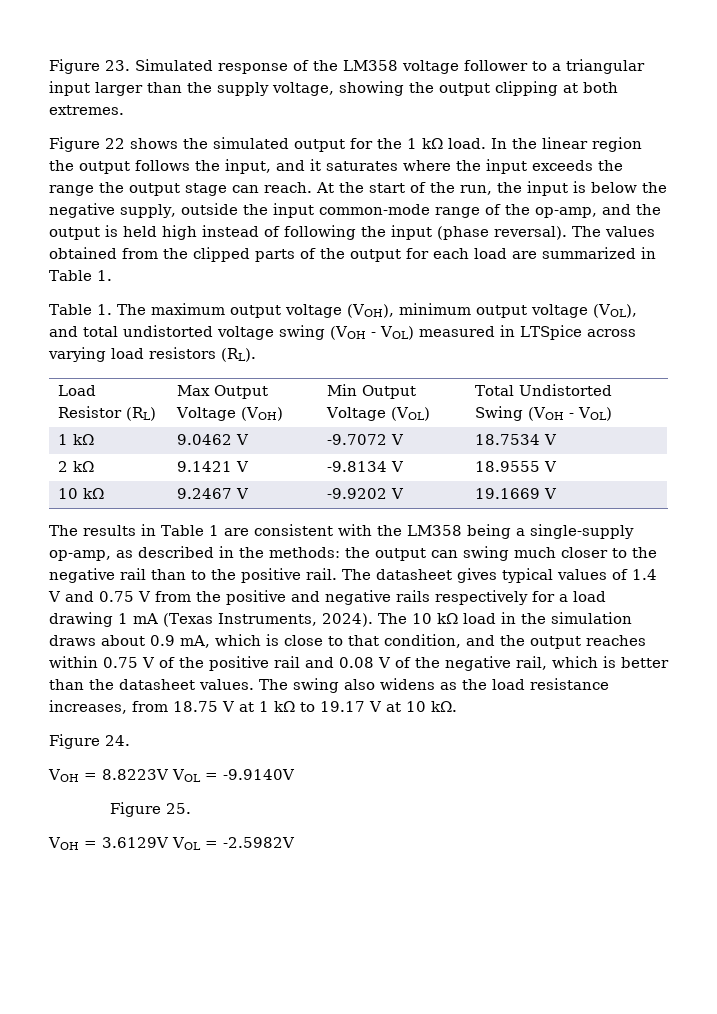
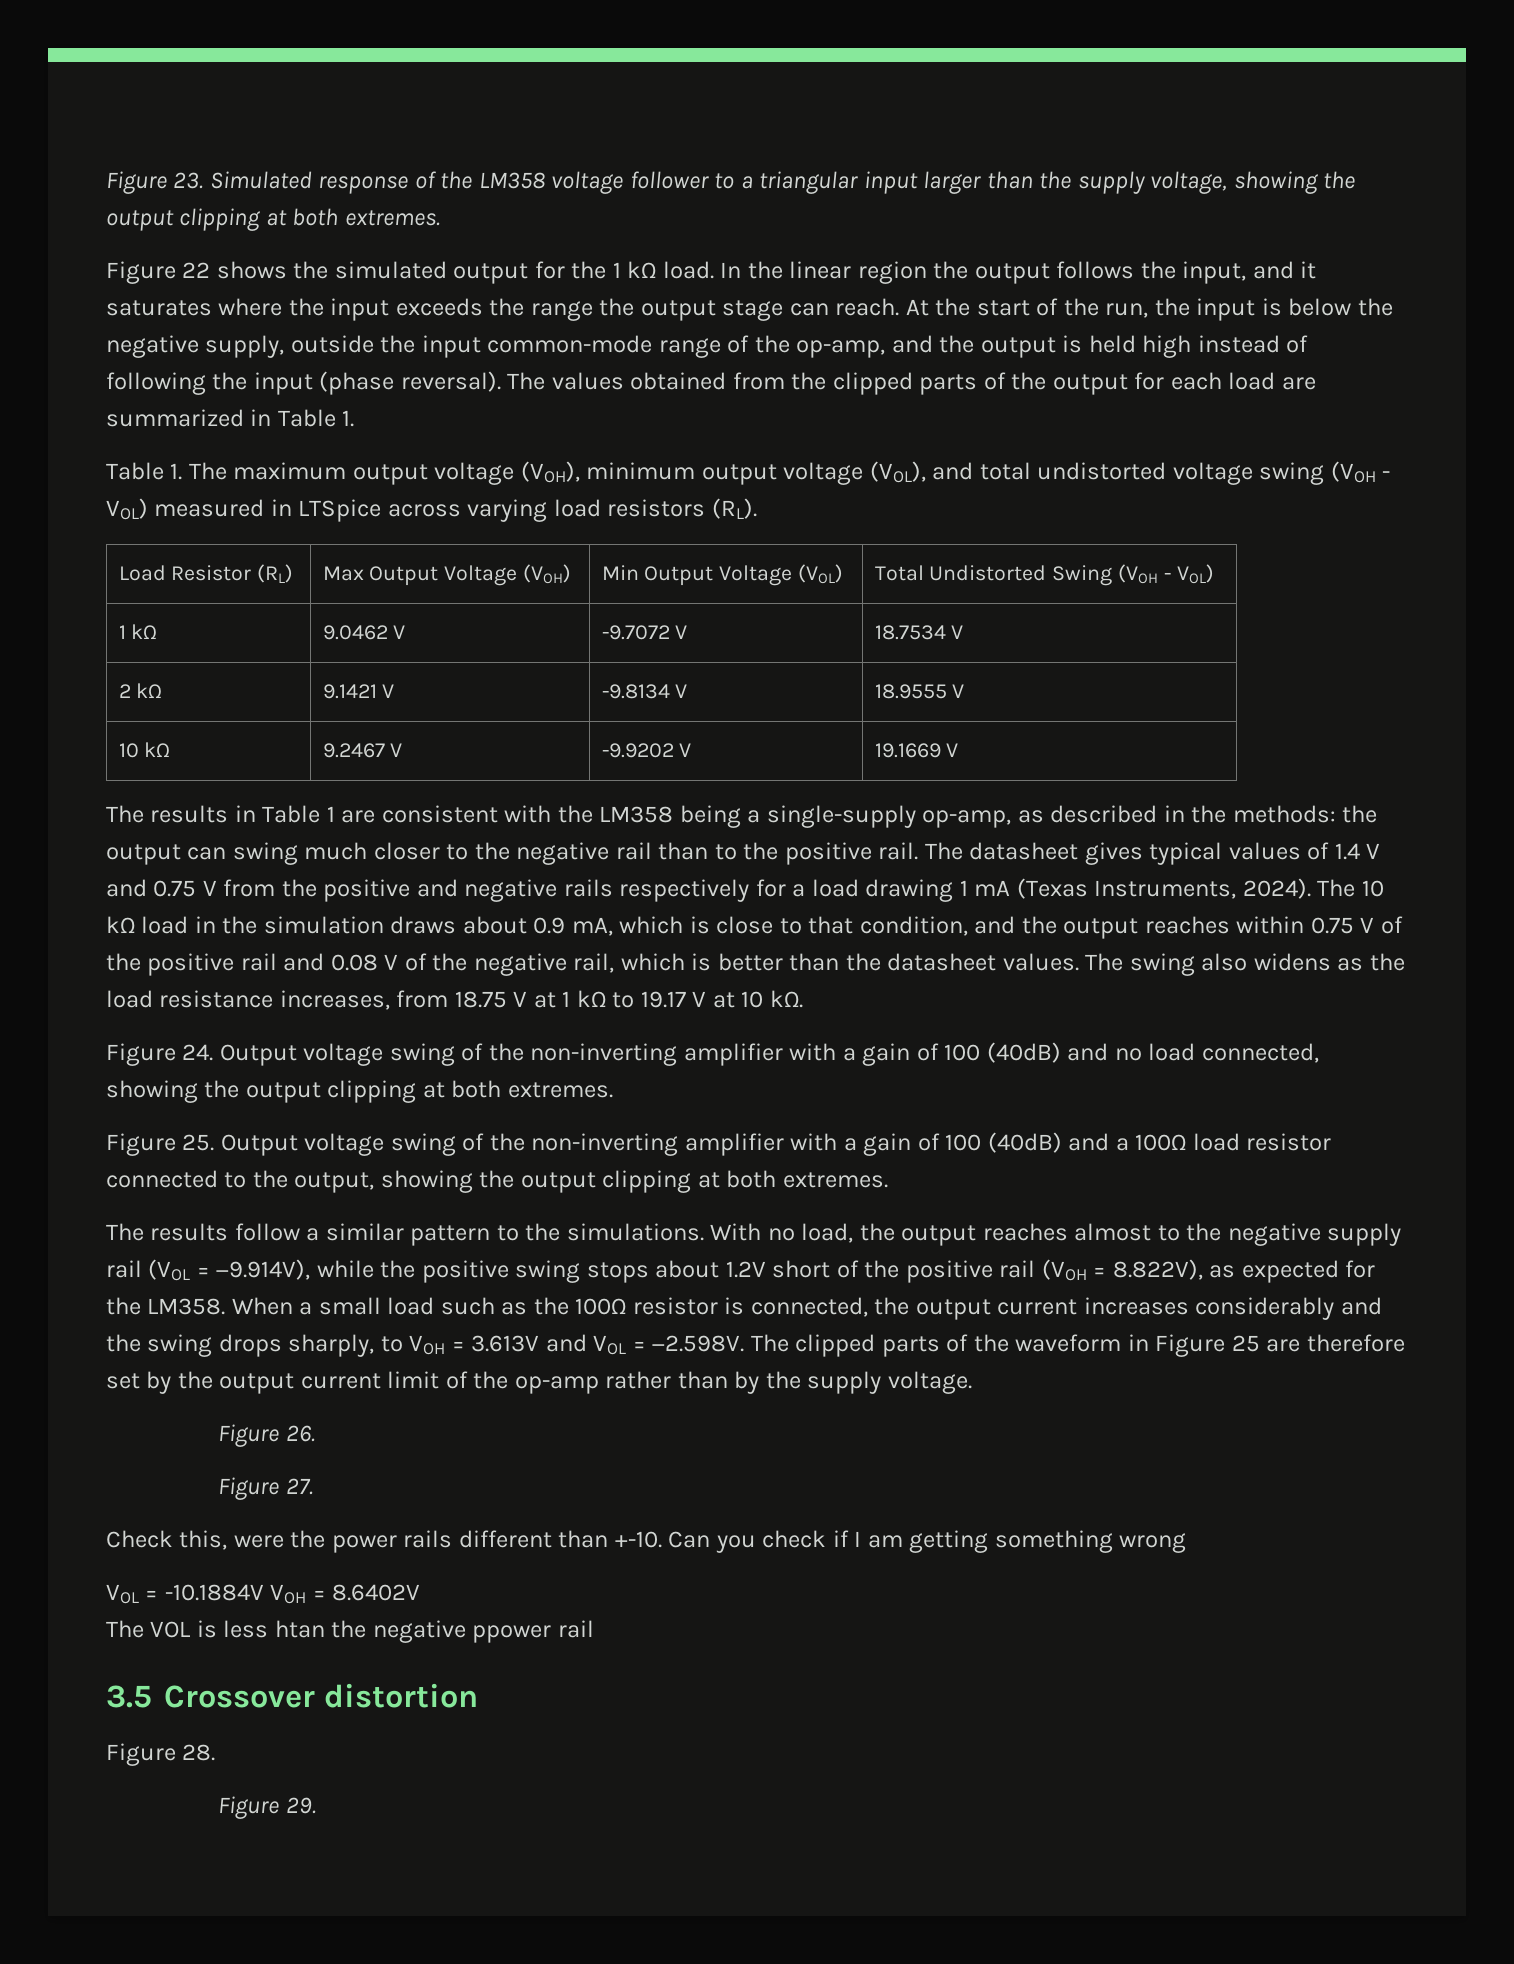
[48,769,295,782] [109,802,191,817] [48,837,295,850] // VOH = 8.8223V VOL = -9.9140V // Figure 25. // VOH = 3.6129V VOL = -2.5982V -> [219,1042,1319,1066] [106,1080,613,1103] [106,1132,1332,1156] [106,1170,888,1193] [106,1223,1402,1246] [106,1259,1376,1283] [106,1297,1382,1320] [106,1334,1405,1357] [106,1371,972,1394] [218,1424,315,1447] [218,1477,313,1500] [106,1530,1187,1553] [106,1584,421,1604] [106,1620,594,1643] [106,1683,478,1708] [106,1743,216,1766] [218,1796,316,1819] Output voltage swing of the non-inverting amplifier with a gain of 100 (40dB) and no load connected, showing the output clipping at both extremes. // Figure 25. Output voltage swing of the non-inverting amplifier with a gain of 100 (40dB) and a 100Ω load resistor connected to the output, showing the output clipping at both extremes. // The results follow a similar pattern to the simulations. With no load, the output reaches almost to the negative supply rail (VOL = −9.914V), while the positive swing stops about 1.2V short of the positive rail (VOH = 8.822V), as expected for the LM358. When a small load such as the 100Ω resistor is connected, the output current increases considerably and the swing drops sharply, to VOH = 3.613V and VOL = −2.598V. The clipped parts of the waveform in Figure 25 are therefore set by the output current limit of the op-amp rather than by the supply voltage. // Figure 26. // Figure 27. // Check this, were the power rails different than +-10. Can you check if I am getting something wrong // VOL = -10.1884V VOH = 8.6402V // The VOL is less htan the negative ppower rail // 3.5 Crossover distortion // Figure 28. // Figure 29.

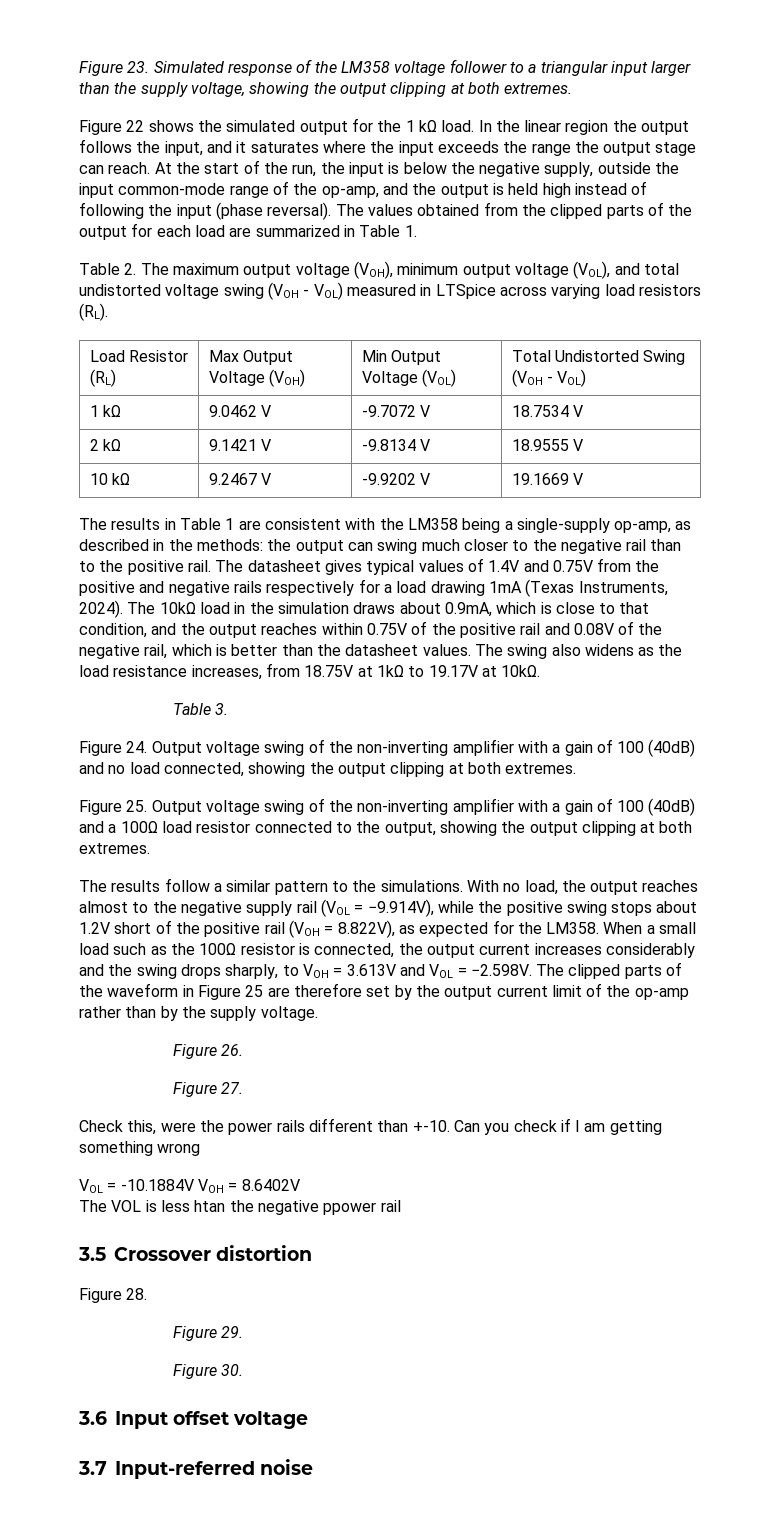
[170,463,183,480] 1. -> [124,263,137,275] 2.
[1334,843,1381,860] [106,879,217,897] 1.4 V and 0.75 V -> [488,560,593,572] 1.4V and 0.75V
[959,880,1011,896] 1 mA -> [488,581,522,593] 1mA
[1361,880,1384,897] [106,916,135,934] 10 kΩ -> [159,602,196,614] 10kΩ
[533,917,613,936] 0.9 mA, -> [444,602,492,617] 0.9mA,
[1310,917,1375,934] 0.75 V -> [366,623,407,635] 0.75V
[330,954,399,971] 0.08 V -> [573,623,614,635] 0.08V
[454,990,803,1008] 18.75 V at 1 kΩ to 19.17 V at 10 kΩ. -> [304,665,541,677] [172,703,229,715] 18.75V at 1kΩ to 19.17V at 10kΩ. // Table 3.
(316, 1805) none -> [172,1364,244,1379] [78,1411,309,1429] [78,1459,314,1479] // Figure 30. // 3.6 Input offset voltage // 3.7 Input-referred noise

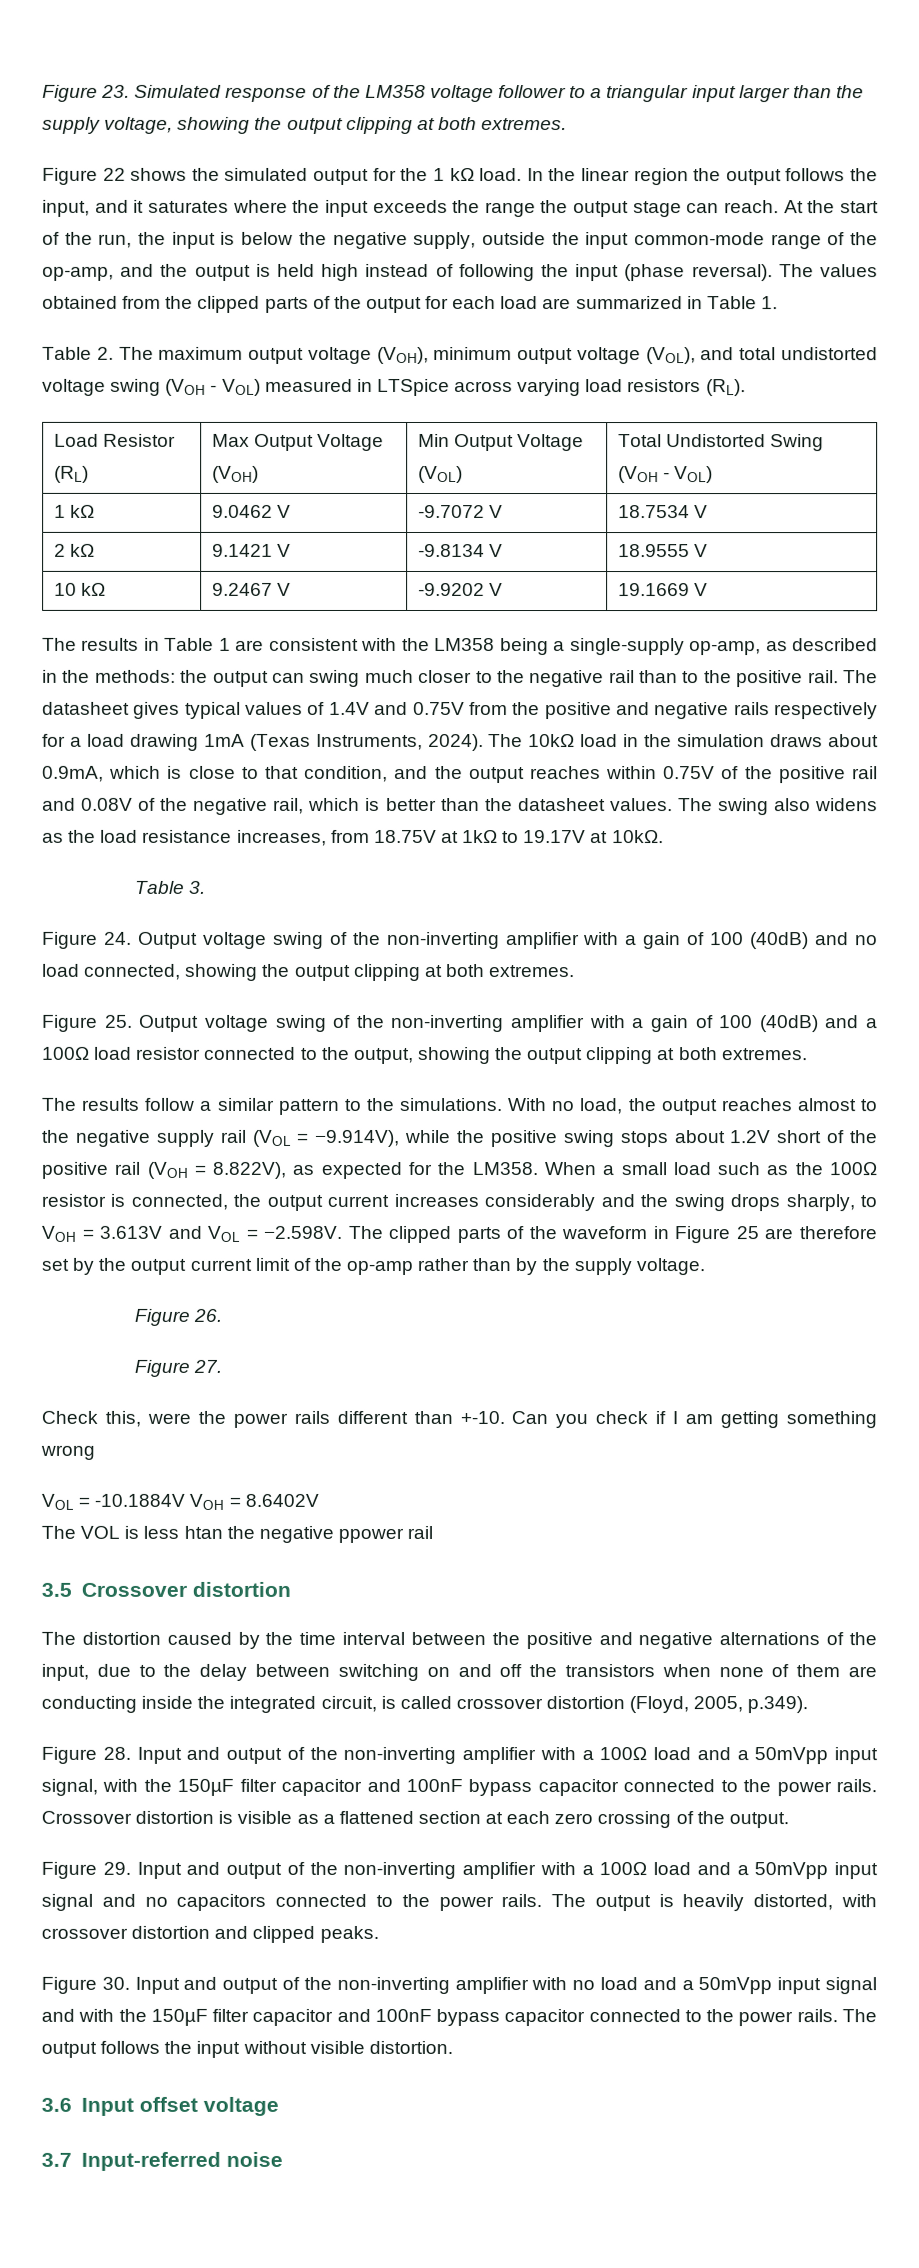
[79,1288,148,1303] [172,1326,244,1341] [172,1364,244,1379] Figure 28. // Figure 29. // Figure 30. -> [41,1631,878,1650] [41,1663,877,1681] [41,1695,809,1714] [41,1746,878,1765] [41,1778,878,1797] [41,1810,789,1829] [41,1861,878,1880] [41,1893,878,1912] [41,1925,379,1943] [41,1976,877,1995] [41,2008,877,2027] [41,2040,453,2058] The distortion caused by the time interval between the positive and negative alternations of the input, due to the delay between switching on and off the transistors when none of them are conducting inside the integrated circuit, is called crossover distortion (Floyd, 2005, p.349). // Figure 28. Input and output of the non-inverting amplifier with a 100Ω load and a 50mVpp input signal, with the 150µF filter capacitor and 100nF bypass capacitor connected to the power rails. Crossover distortion is visible as a flattened section at each zero crossing of the output. // Figure 29. Input and output of the non-inverting amplifier with a 100Ω load and a 50mVpp input signal and no capacitors connected to the power rails. The output is heavily distorted, with crossover distortion and clipped peaks. // Figure 30. Input and output of the non-inverting amplifier with no load and a 50mVpp input signal and with the 150µF filter capacitor and 100nF bypass capacitor connected to the power rails. The output follows the input without visible distortion.

